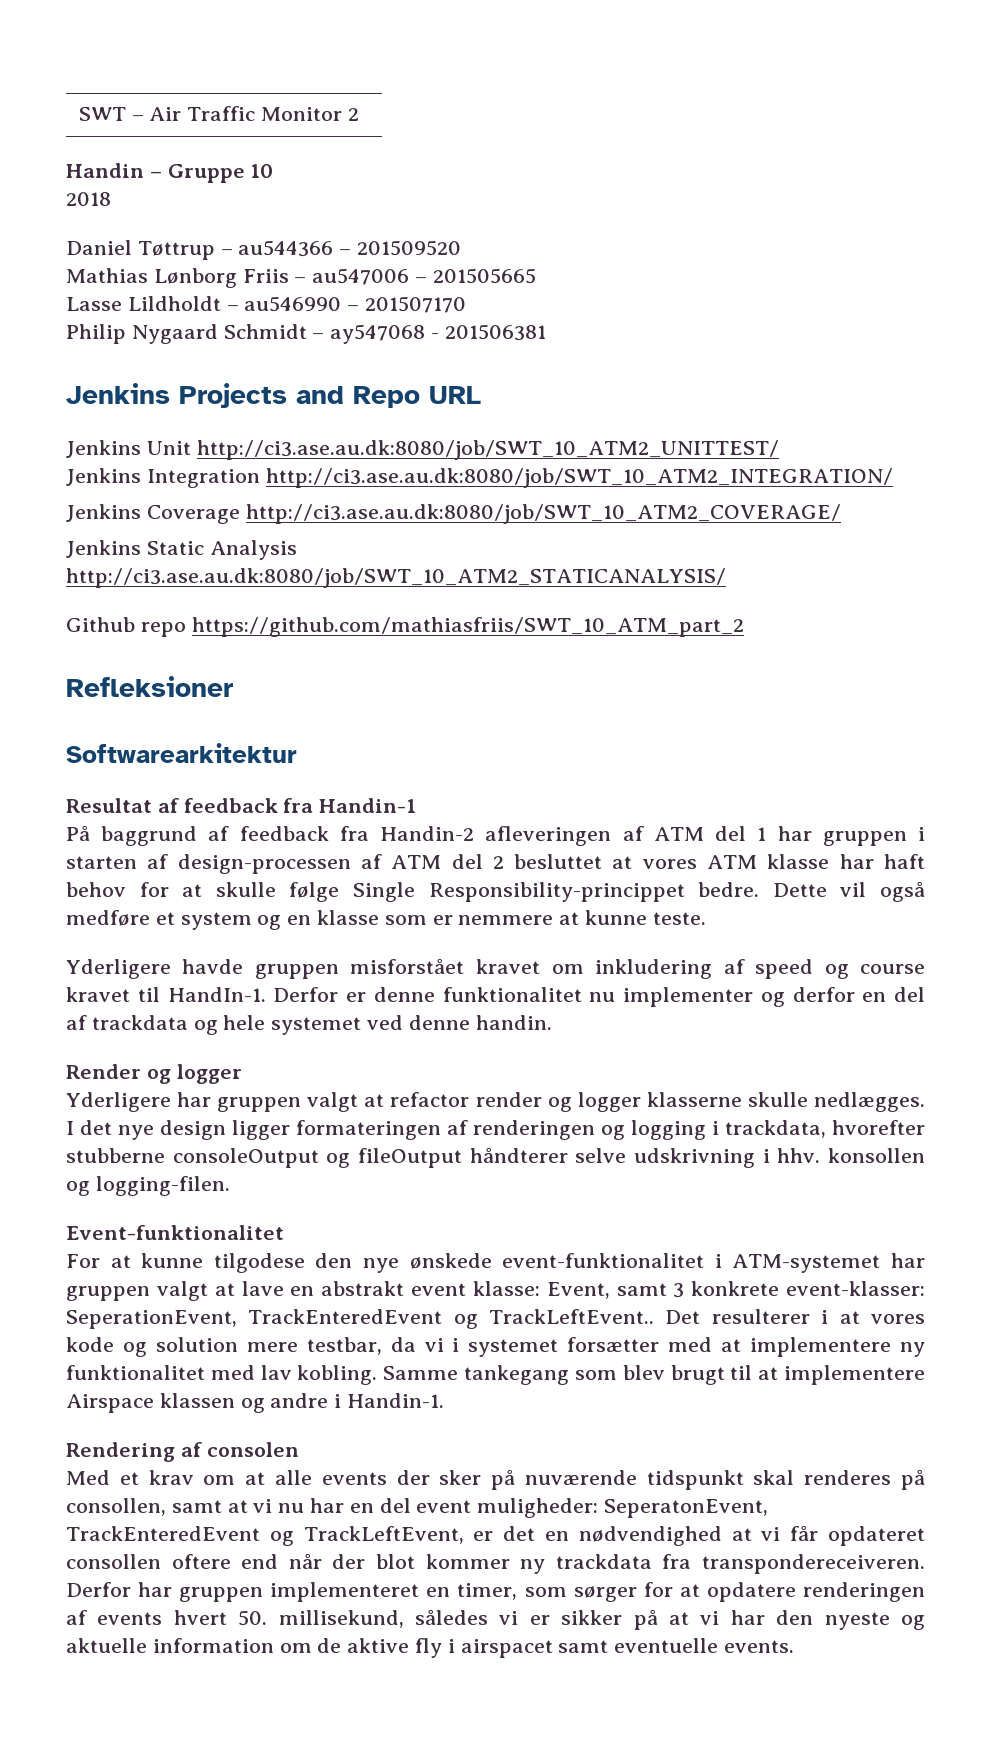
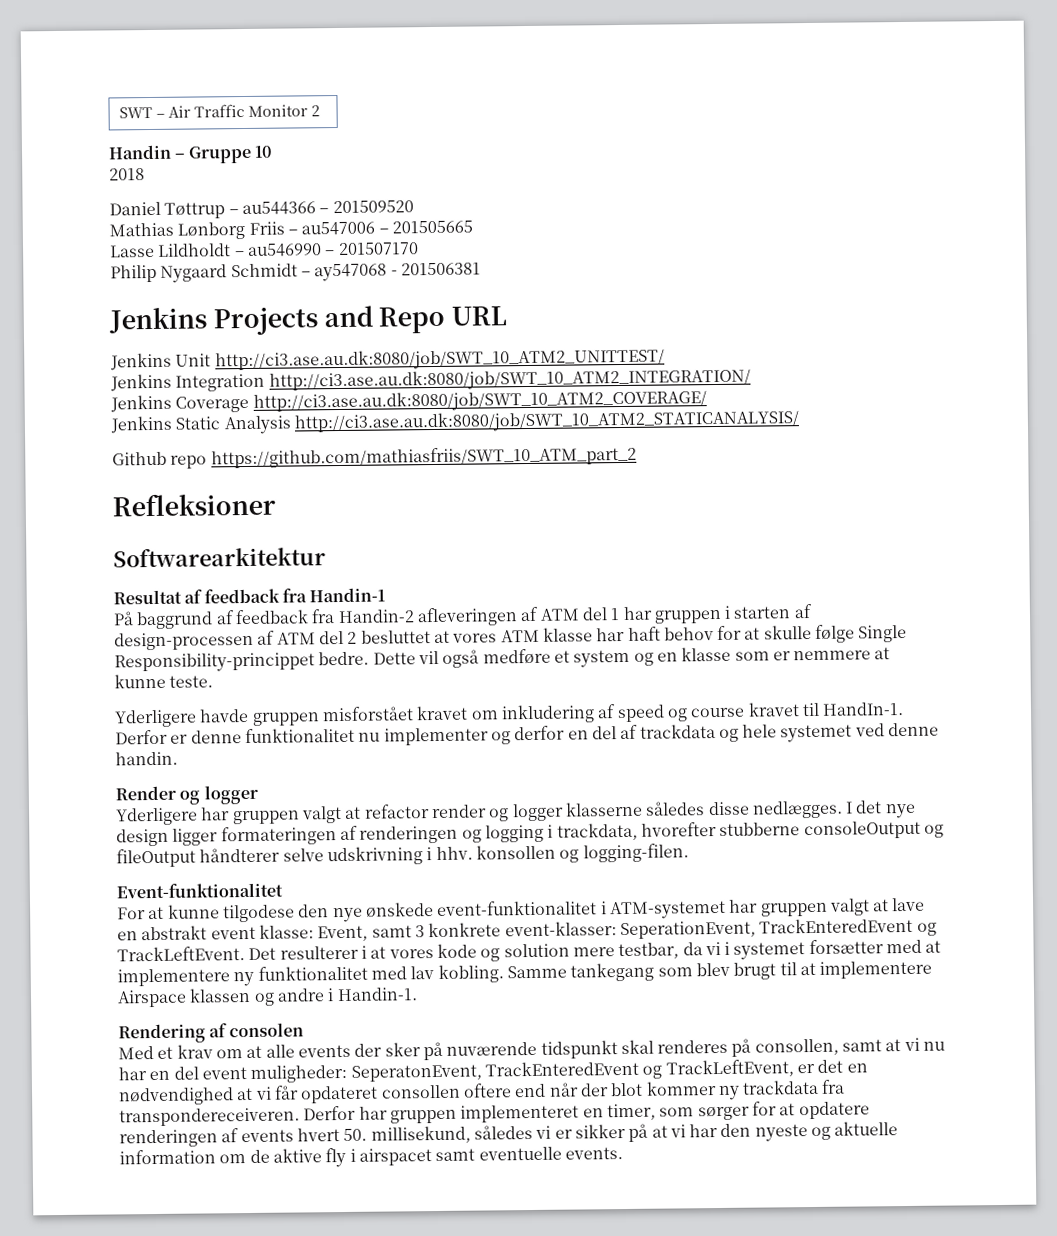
[747,1092,808,1107] skulle -> [645,801,750,816] således disse
[489,1309,655,1324] TrackLeftEvent.. -> [117,946,245,962] TrackLeftEvent.

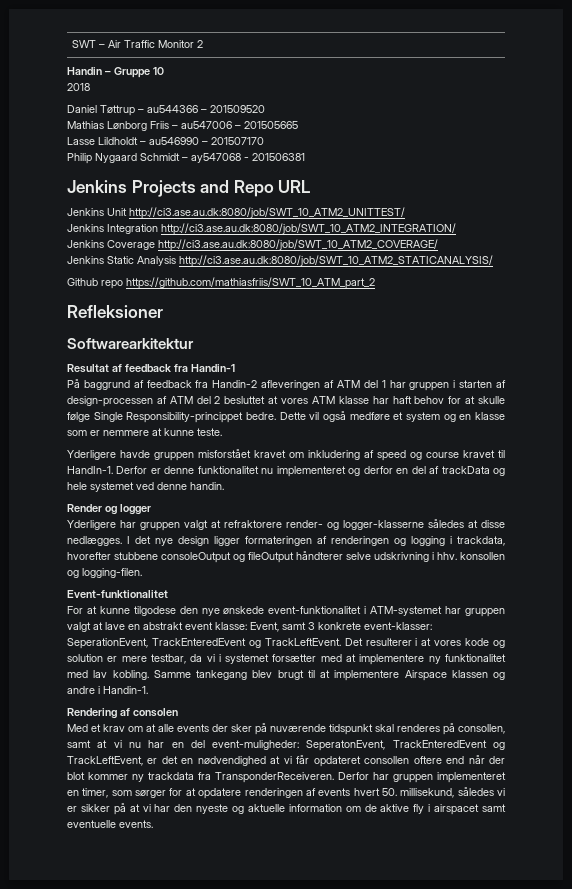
[383,727,489,746] implementer -> [276,466,346,477] implementeret
[639,724,716,739] trackdata -> [441,466,490,474] trackData
[363,801,706,822] refactor render og logger klasserne således -> [224,519,478,530] refraktorere render- og logger-klasserne således at
[719,822,801,836] stubberne -> [114,552,158,560] stubbene
(570, 950) none -> [107,656,118,662] er
[657,967,693,977] som -> (247, 675) none
[201,1064,348,1083] event muligheder: -> [212,740,300,750] event-muligheder:
[119,1107,300,1127] transpondereceiveren. -> [215,772,334,783] TransponderReceiveren.

